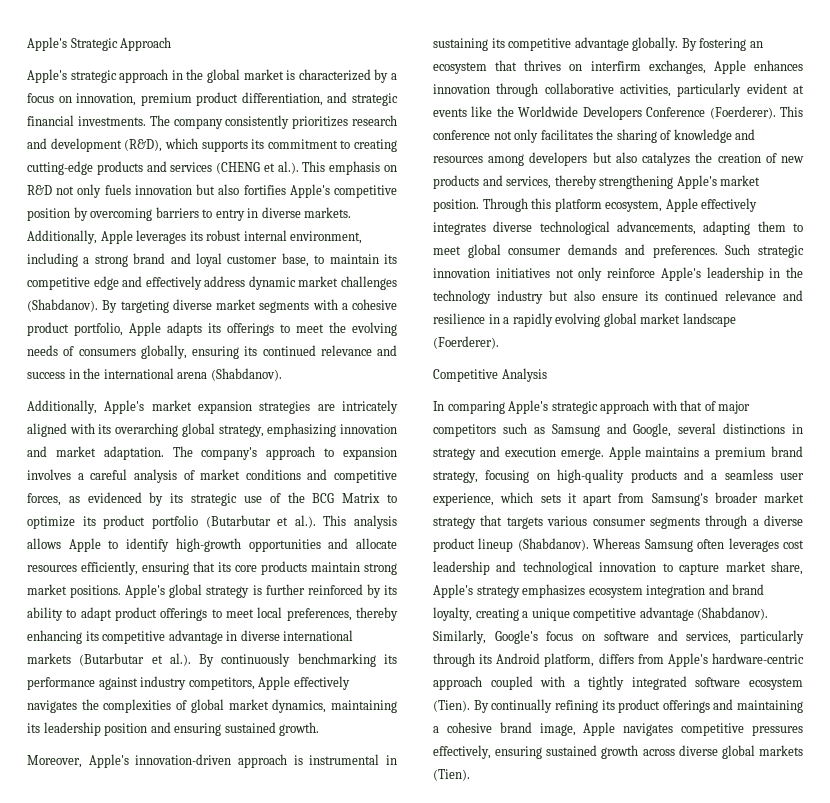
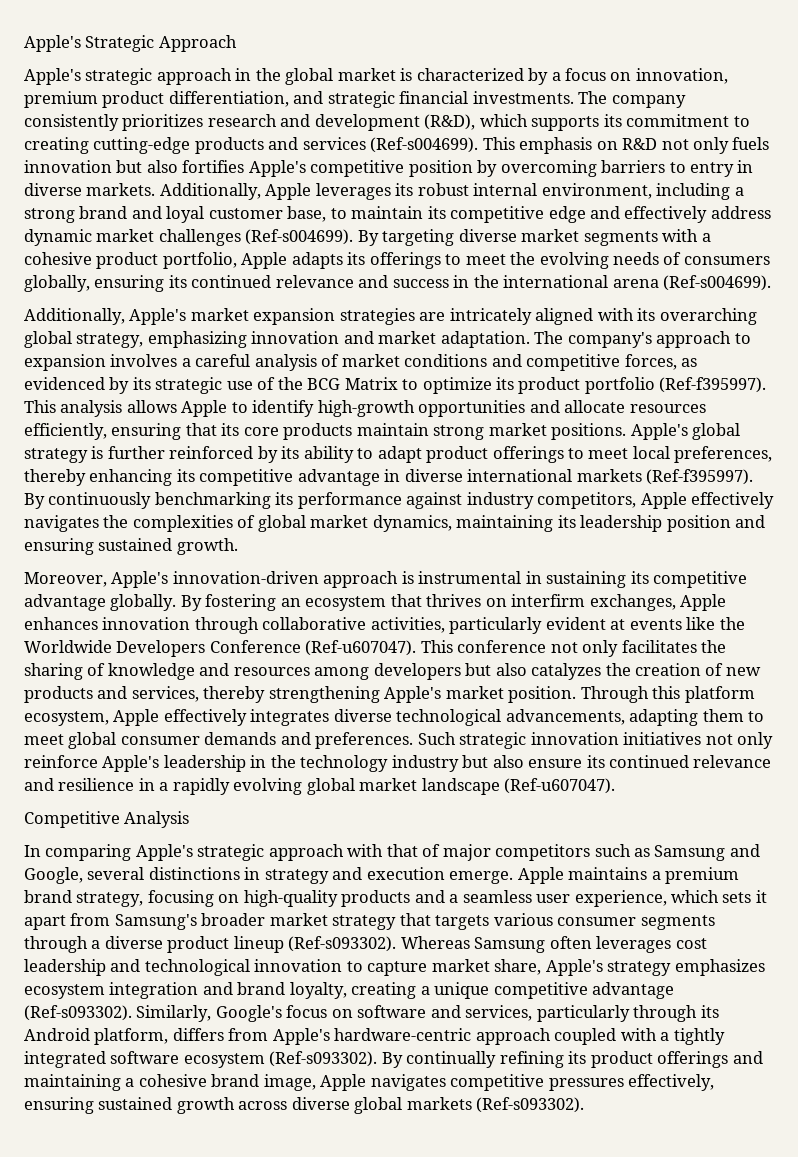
[216,161,299,174] (CHENG et al.). -> [370,137,479,153] (Ref-s004699).
[27,299,98,312] (Shabdanov). -> [245,229,354,245] (Ref-s004699).
[210,368,282,381] (Shabdanov). -> [663,275,772,291] (Ref-s004699).
[205,515,316,528] (Butarbutar et al.). -> [659,377,767,393] (Ref-f395997).
[79,653,191,666] (Butarbutar et al.). -> [646,469,754,485] (Ref-f395997).
[709,106,776,119] (Foerderer). -> [305,640,417,656] (Ref-u607047).
[433,336,499,349] (Foerderer). -> [504,778,616,794] (Ref-u607047).
[517,538,589,551] (Shabdanov). -> [288,936,397,952] (Ref-s093302).
[697,607,769,620] (Shabdanov). -> [24,1005,132,1021] (Ref-s093302).
[433,700,470,712] (Tien). -> [269,1051,378,1067] (Ref-s093302).
[433,769,470,781] (Tien). -> [476,1097,585,1113] (Ref-s093302).

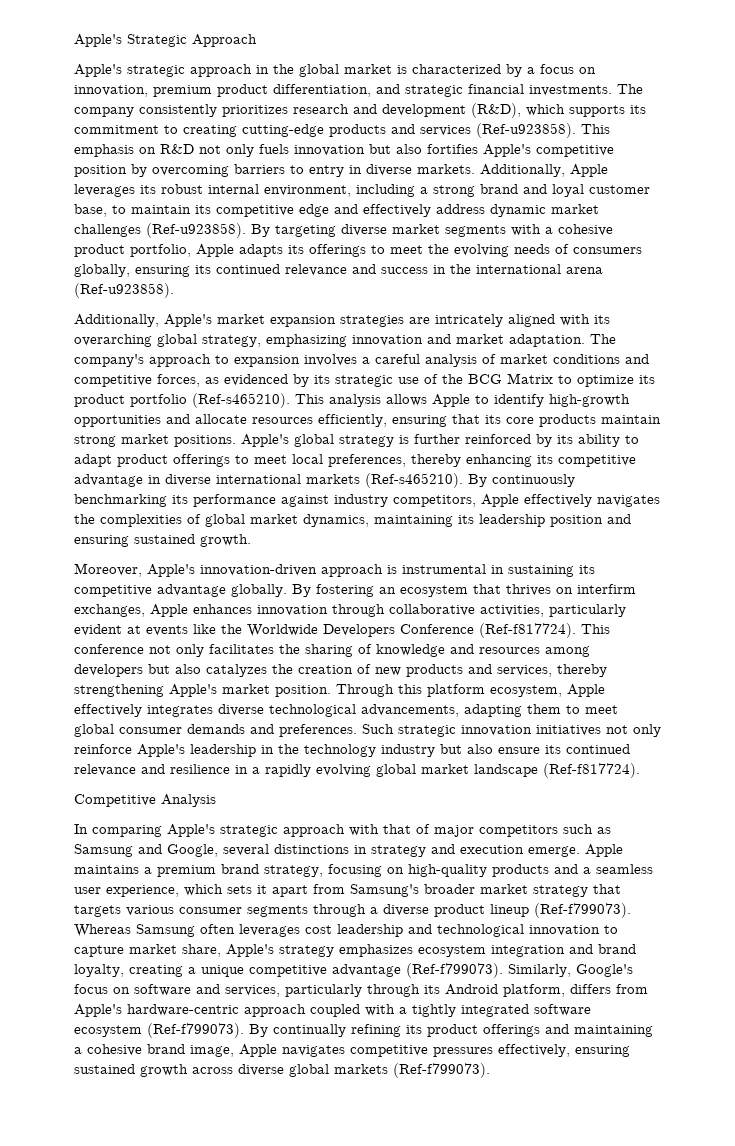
[370,137,479,153] (Ref-s004699). -> [476,123,576,138] (Ref-u923858).
[245,229,354,245] (Ref-s004699). -> [146,223,246,238] (Ref-u923858).
[663,275,772,291] (Ref-s004699). -> [74,283,174,298] (Ref-u923858).
[659,377,767,393] (Ref-f395997). -> [192,393,290,408] (Ref-s465210).
[646,469,754,485] (Ref-f395997). -> [365,473,463,488] (Ref-s465210).
[305,640,417,656] (Ref-u607047). -> [479,623,576,638] (Ref-f817724).
[504,778,616,794] (Ref-u607047). -> [543,763,640,778] (Ref-f817724).
[288,936,397,952] (Ref-s093302). -> [534,903,631,918] (Ref-f799073).
[24,1005,132,1021] (Ref-s093302). -> [406,963,503,978] (Ref-f799073).
[269,1051,378,1067] (Ref-s093302). -> [147,1023,244,1038] (Ref-f799073).
[476,1097,585,1113] (Ref-s093302). -> [393,1063,490,1078] (Ref-f799073).

